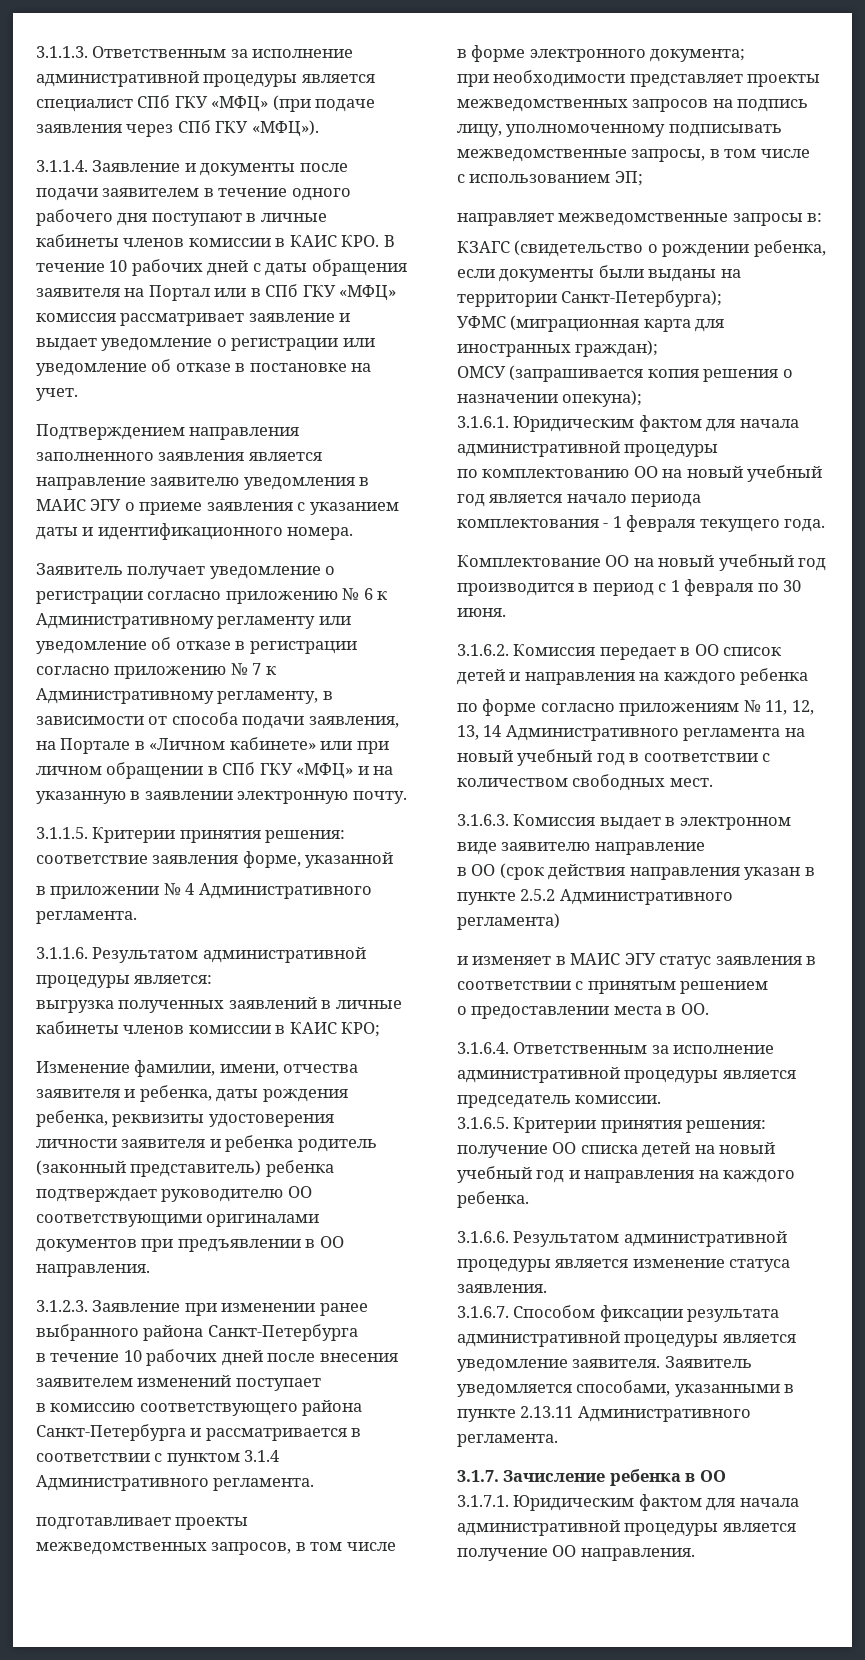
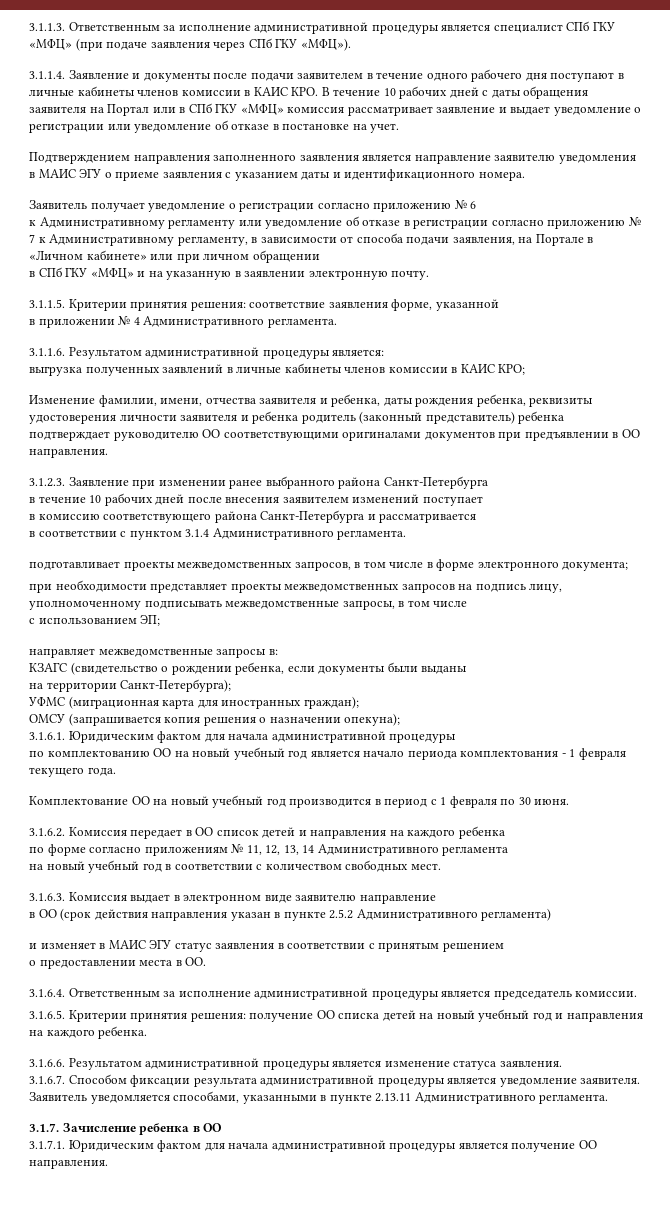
(373, 594) none -> (477, 205) //
(204, 770) none -> (320, 256) //
(347, 1434) none -> (477, 518) //
(717, 275) none -> (468, 670) //
(781, 734) none -> (509, 851) //

